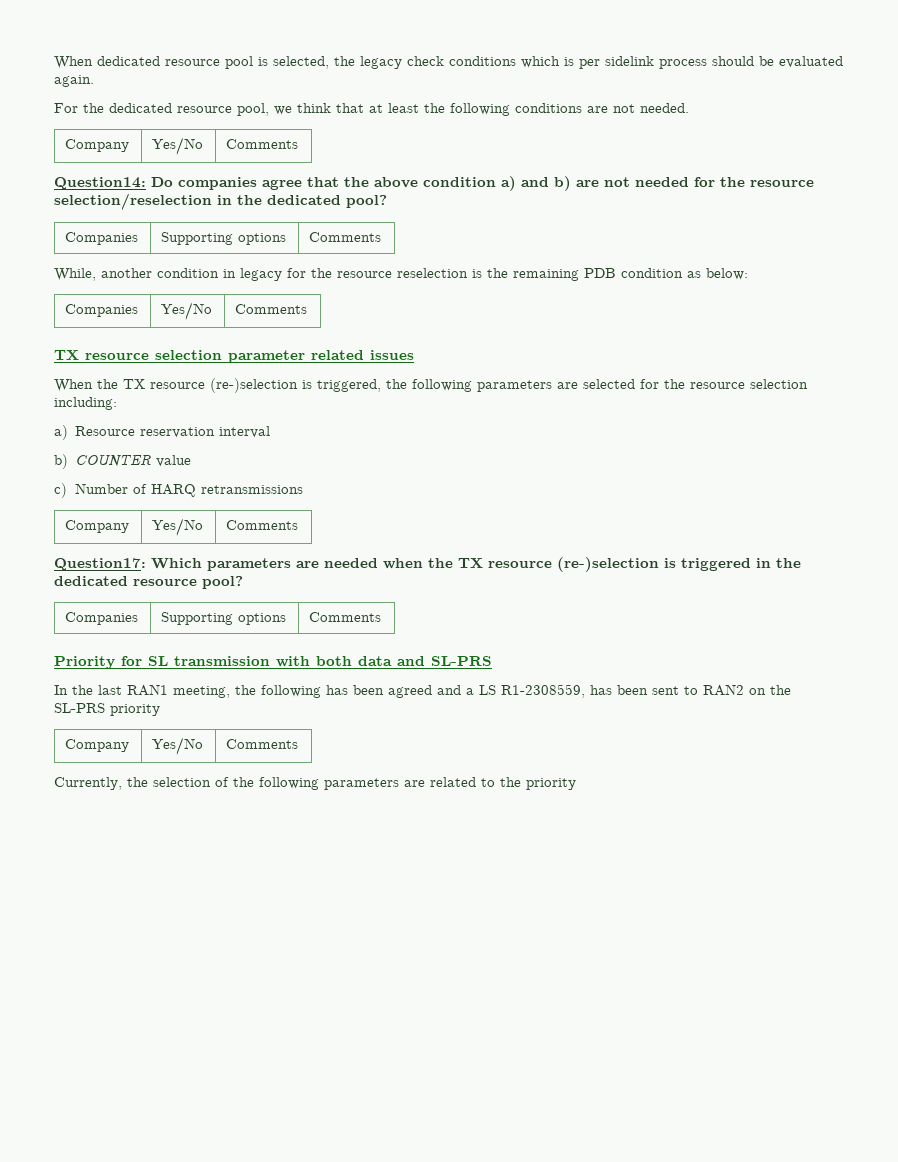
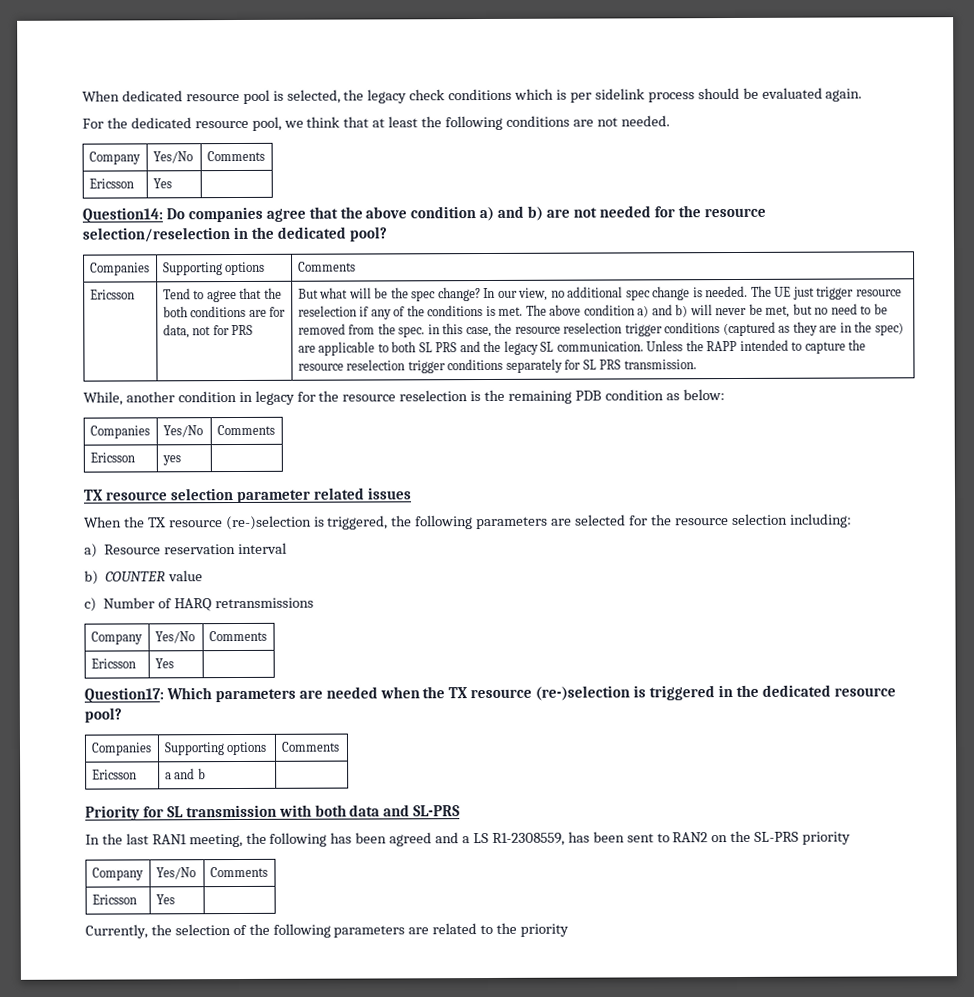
(299, 144) none -> [88,178,134,189] [152,178,172,189] // Ericsson | Yes |
(382, 237) none -> [89,289,135,300] [162,287,282,303] [162,305,287,318] [162,324,254,339] [297,285,902,302] [297,303,888,320] [297,321,904,338] [297,339,867,356] [297,358,697,374] // Ericsson | Tend to agree that the both conditions are for data, not for PRS | But what will be the spec change? In our view, no additional spec change is needed. The UE just trigger resource reselection if any of the conditions is met. The above condition a) and b) will never be met, but no need to be removed from the spec. in this case, the resource reselection trigger conditions (captured as they are in the spec) are applicable to both SL PRS and the legacy SL communication. Unless the RAPP intended to capture the resource reselection trigger conditions separately for SL PRS transmission.
(308, 309) none -> [89,452,135,463] [161,455,181,466] // Ericsson | yes |
(299, 525) none -> [90,658,136,669] [154,658,174,669] // Ericsson | Yes |
(382, 617) none -> [91,769,137,780] [164,768,206,780] // Ericsson | a and b |
(299, 744) none -> [91,894,137,905] [155,894,175,905] // Ericsson | Yes |

